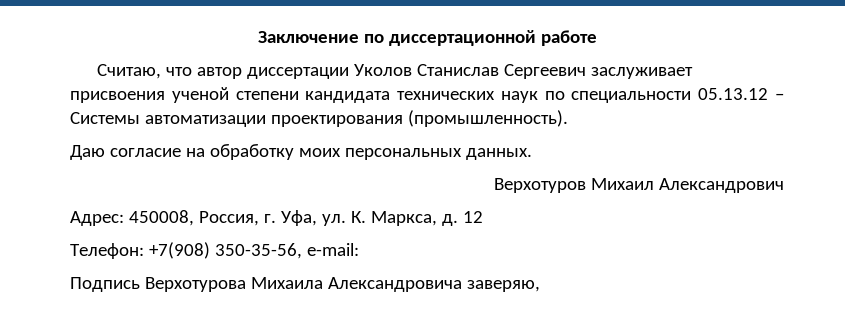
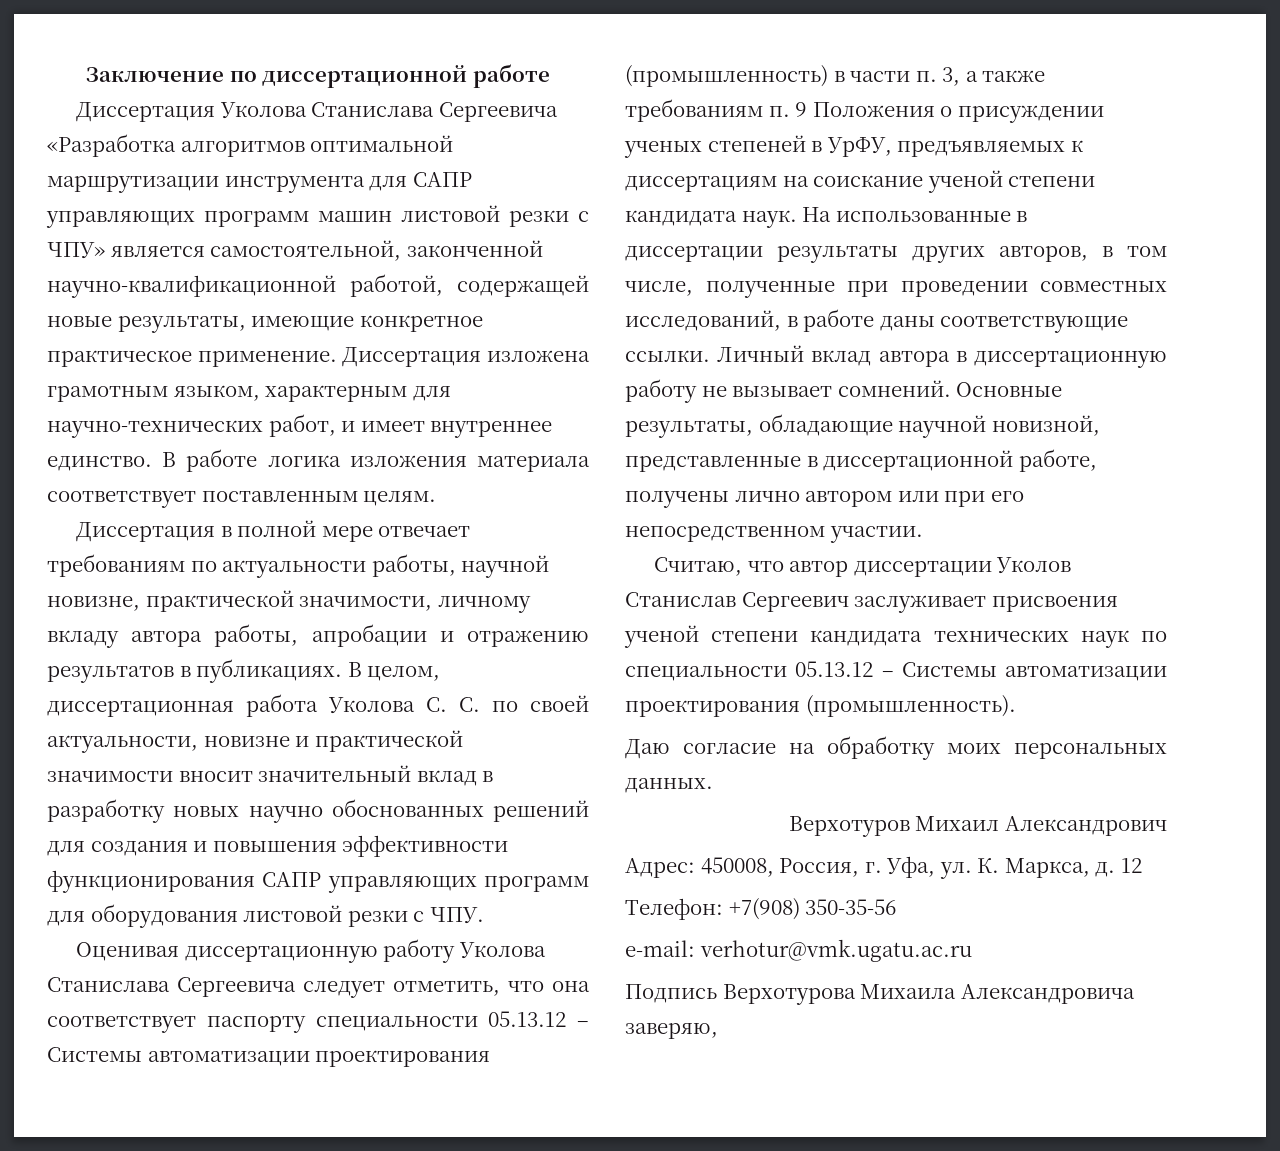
(597, 38) none -> [76,102,558,122] [47,134,454,157] [47,172,472,193] [46,205,589,228] [47,240,543,261] [47,274,590,298] [47,315,483,333] [47,347,590,367] [47,385,451,402] [47,414,553,438] [47,449,590,472] [47,491,437,508] [76,520,471,542] [47,554,550,578] [47,590,531,613] [47,624,589,648] [47,659,441,683] [47,694,589,717] [47,730,463,753] [47,765,494,786] [47,799,589,823] [47,835,509,857] [47,870,589,893] [47,904,484,928] [76,939,546,963] [47,977,590,998] [47,1011,589,1033] [47,1047,491,1067] [625,65,1046,87] [625,99,1104,123] [624,135,1083,158] [625,170,1096,193] [625,207,1028,228] [625,246,1167,263] [625,281,1167,298] [625,309,1129,333] [625,345,1167,368] [625,379,1063,403] [625,414,1100,438] [625,449,1097,472] [625,491,1024,508] [625,526,923,543] // Диссертация Уколова Станислава Сергеевича «Разработка алгоритмов оптимальной маршрутизации инструмента для САПР управляющих программ машин листовой резки с ЧПУ» является самостоятельной, законченной научно-квалификационной работой, содержащей новые результаты, имеющие конкретное практическое применение. Диссертация изложена грамотным языком, характерным для научно-технических работ, и имеет внутреннее единство. В работе логика изложения материала соответствует поставленным целям. // Диссертация в полной мере отвечает требованиям по актуальности работы, научной новизне, практической значимости, личному вкладу автора работы, апробации и отражению результатов в публикациях. В целом, диссертационная работа Уколова С. С. по своей актуальности, новизне и практической значимости вносит значительный вклад в разработку новых научно обоснованных решений для создания и повышения эффективности функционирования САПР управляющих программ для оборудования листовой резки с ЧПУ. // Оценивая диссертационную работу Уколова Станислава Сергеевича следует отметить, что она соответствует паспорту специальности 05.13.12 – Системы автоматизации проектирования (промышленность) в части п. 3, а также требованиям п. 9 Положения о присуждении ученых степеней в УрФУ, предъявляемых к диссертациям на соискание ученой степени кандидата наук. На использованные в диссертации результаты других авторов, в том числе, полученные при проведении совместных исследований, в работе даны соответствующие ссылки. Личный вклад автора в диссертационную работу не вызывает сомнений. Основные результаты, обладающие научной новизной, представленные в диссертационной работе, получены лично автором или при его непосредственном участии.
[214,243,302,259] 350-35-56, -> [805,899,897,915] 350-35-56 //
(359, 249) none -> [699,939,972,962] verhotur@vmk.ugatu.ac.ru

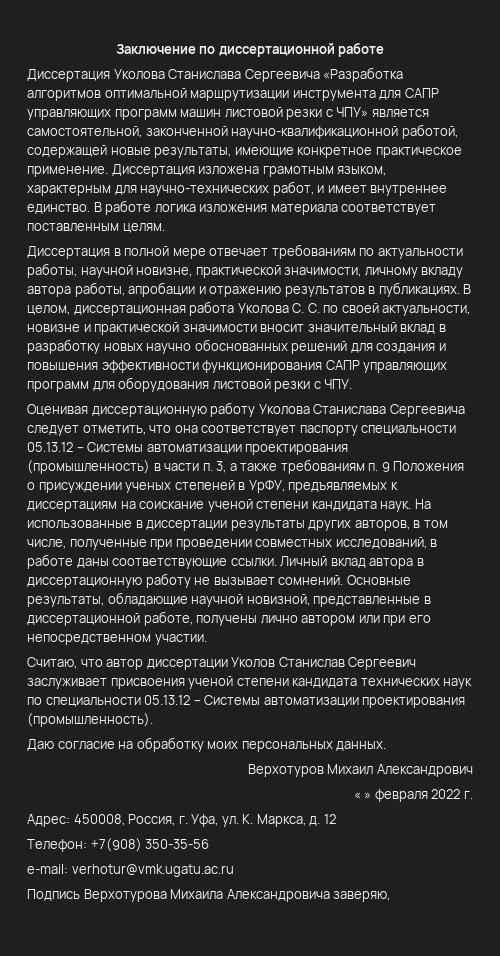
(1167, 826) none -> [353,789,473,802] // « » февраля 2022 г.

